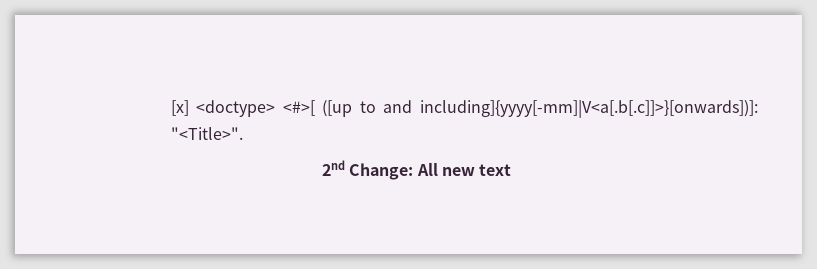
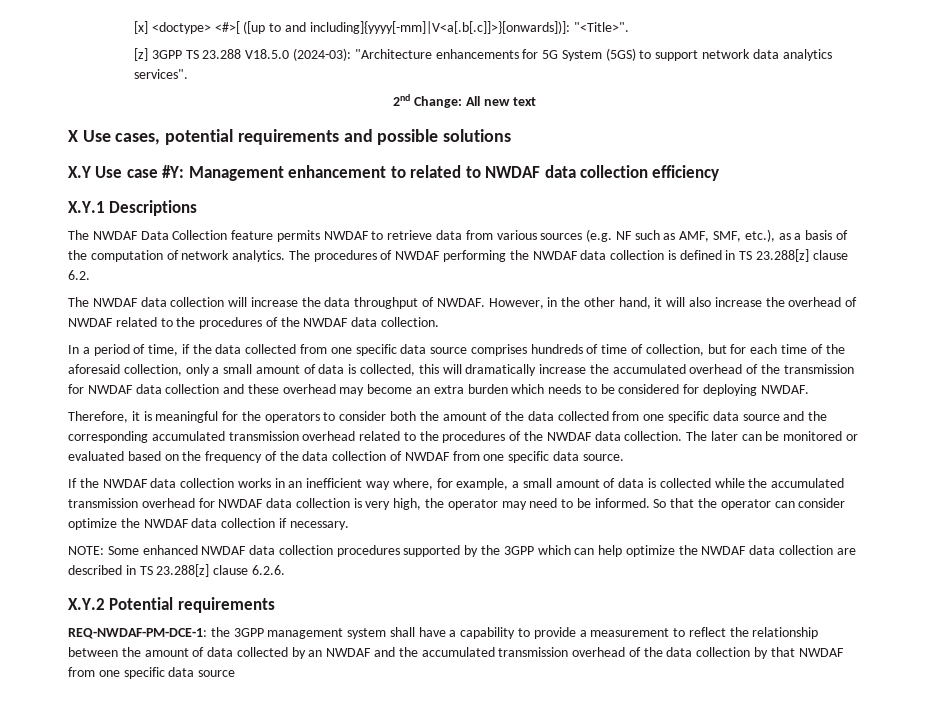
(243, 133) none -> [134,48,832,61] [134,69,189,79] // [z] 3GPP TS 23.288 V18.5.0 (2024-03): "Architecture enhancements for 5G System (5GS) to support network data analytics services".
(512, 170) none -> [68,129,512,145] [68,165,720,181] [68,200,198,216] [68,229,848,242] [68,249,848,262] [68,270,90,280] [68,297,858,309] [68,317,440,329] [68,344,845,356] [68,364,854,376] [68,384,809,396] [68,411,828,423] [68,431,859,443] [68,451,624,463] [68,478,845,490] [68,498,846,510] [68,518,349,530] [68,545,856,557] [68,564,285,577] [68,597,275,613] [68,627,819,639] [68,647,844,659] [68,667,236,679] // X Use cases, potential requirements and possible solutions // X.Y Use case #Y: Management enhancement to related to NWDAF data collection efficiency // X.Y.1 Descriptions // The NWDAF Data Collection feature permits NWDAF to retrieve data from various sources (e.g. NF such as AMF, SMF, etc.), as a basis of the computation of network analytics. The procedures of NWDAF performing the NWDAF data collection is defined in TS 23.288[z] clause 6.2. // The NWDAF data collection will increase the data throughput of NWDAF. However, in the other hand, it will also increase the overhead of NWDAF related to the procedures of the NWDAF data collection. // In a period of time, if the data collected from one specific data source comprises hundreds of time of collection, but for each time of the aforesaid collection, only a small amount of data is collected, this will dramatically increase the accumulated overhead of the transmission for NWDAF data collection and these overhead may become an extra burden which needs to be considered for deploying NWDAF. // Therefore, it is meaningful for the operators to consider both the amount of the data collected from one specific data source and the corresponding accumulated transmission overhead related to the procedures of the NWDAF data collection. The later can be monitored or evaluated based on the frequency of the data collection of NWDAF from one specific data source. // If the NWDAF data collection works in an inefficient way where, for example, a small amount of data is collected while the accumulated transmission overhead for NWDAF data collection is very high, the operator may need to be informed. So that the operator can consider optimize the NWDAF data collection if necessary. // NOTE: Some enhanced NWDAF data collection procedures supported by the 3GPP which can help optimize the NWDAF data collection are described in TS 23.288[z] clause 6.2.6. // X.Y.2 Potential requirements // REQ-NWDAF-PM-DCE-1: the 3GPP management system shall have a capability to provide a measurement to reflect the relationship between the amount of data collected by an NWDAF and the accumulated transmission overhead of the data collection by that NWDAF from one specific data source

